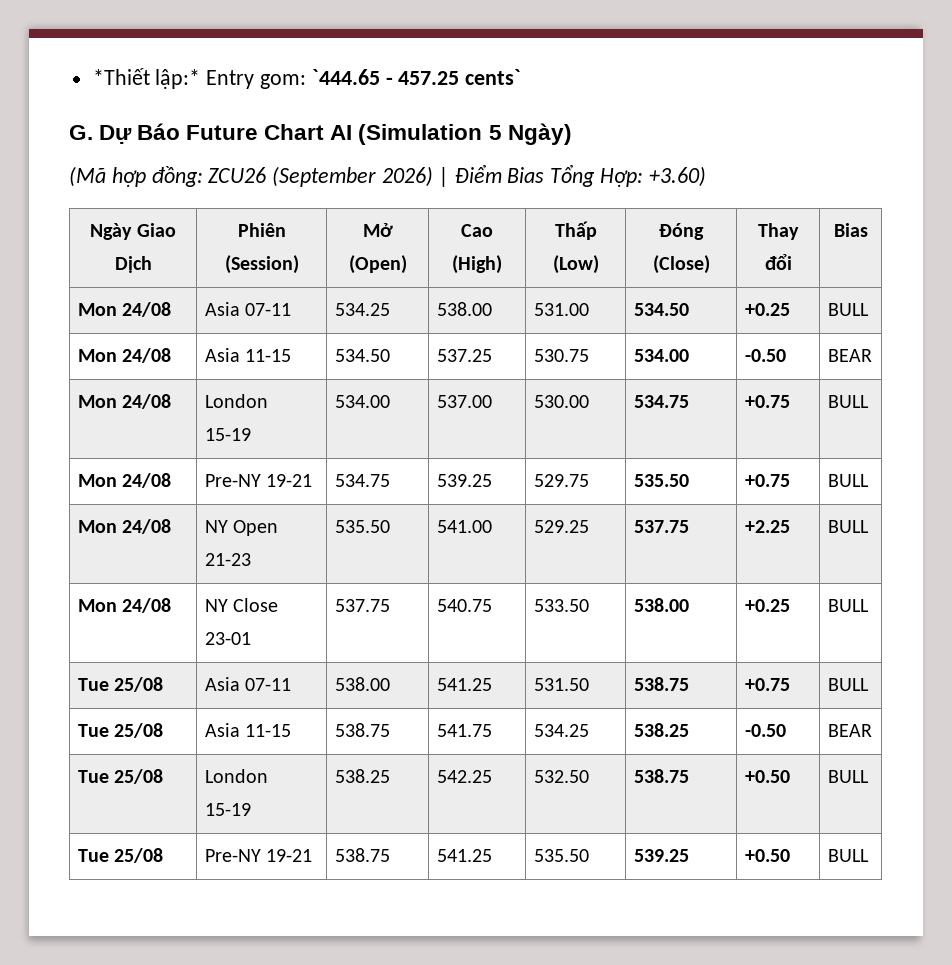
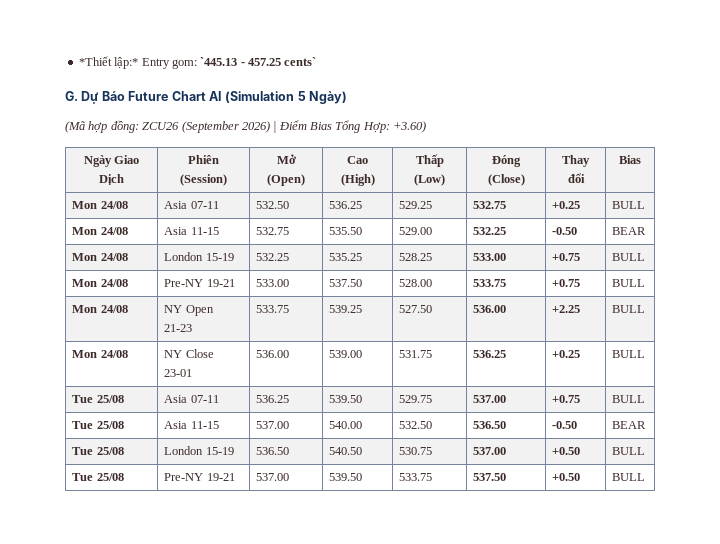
[311,69,380,85] `444.65 -> [200,57,238,66] `445.13
[334,303,390,316] [436,302,492,316] [533,303,589,316] [633,303,689,316] 534.25 | 538.00 | 531.00 | 534.50 -> [256,201,290,209] [329,201,363,209] [399,201,433,209] [473,201,507,209] 532.50 | 536.25 | 529.25 | 532.75
[334,349,390,362] [436,349,492,362] [533,349,589,362] [633,349,689,362] 534.50 | 537.25 | 530.75 | 534.00 -> [256,227,290,235] [329,227,363,235] [399,227,433,235] [473,227,507,235] 532.75 | 535.50 | 529.00 | 532.25
[334,395,390,408] [436,395,492,408] [533,395,589,408] [633,395,689,408] 534.00 | 537.00 | 530.00 | 534.75 -> [256,253,290,261] [329,253,363,261] [399,253,433,261] [473,253,507,261] 532.25 | 535.25 | 528.25 | 533.00
[334,474,390,487] [436,474,492,487] [533,474,589,487] [633,474,689,487] 534.75 | 539.25 | 529.75 | 535.50 -> [256,279,290,287] [329,279,363,287] [399,279,433,287] [473,279,507,287] 533.00 | 537.50 | 528.00 | 533.75
[334,520,390,533] [436,520,492,533] [533,520,589,533] [633,520,689,533] 535.50 | 541.00 | 529.25 | 537.75 -> [256,305,290,313] [329,305,363,313] [399,305,433,313] [473,305,507,313] 533.75 | 539.25 | 527.50 | 536.00
[334,599,390,612] [436,599,492,612] [533,599,589,612] [633,598,689,612] 537.75 | 540.75 | 533.50 | 538.00 -> [256,350,290,358] [329,350,363,358] [399,350,433,358] [473,350,507,358] 536.00 | 539.00 | 531.75 | 536.25
[334,677,390,691] [436,678,492,691] [533,678,589,691] [633,677,689,691] 538.00 | 541.25 | 531.50 | 538.75 -> [256,395,290,403] [329,395,363,403] [399,395,433,403] [473,395,507,403] 536.25 | 539.50 | 529.75 | 537.00
[334,723,390,737] [436,724,492,737] [533,724,589,737] [633,723,689,737] 538.75 | 541.75 | 534.25 | 538.25 -> [256,421,290,429] [329,421,363,429] [399,421,433,429] [473,421,507,429] 537.00 | 540.00 | 532.50 | 536.50
[334,769,390,783] [436,770,492,783] [533,770,589,783] [633,769,689,783] 538.25 | 542.25 | 532.50 | 538.75 -> [256,447,290,455] [329,447,363,455] [399,447,433,455] [473,447,507,455] 536.50 | 540.50 | 530.75 | 537.00
[334,848,390,862] [436,849,492,862] [533,849,589,862] [633,849,689,862] 538.75 | 541.25 | 535.50 | 539.25 -> [256,473,290,481] [329,473,363,481] [399,473,433,481] [473,473,507,481] 537.00 | 539.50 | 533.75 | 537.50

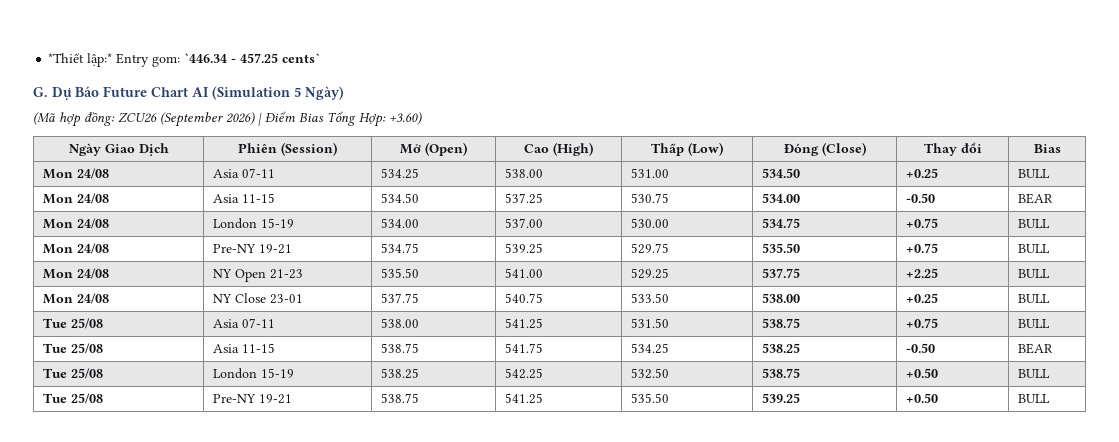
[200,57,238,66] `445.13 -> [184,53,228,63] `446.34
[256,201,290,209] [329,201,363,209] [399,201,433,209] [473,201,507,209] 532.50 | 536.25 | 529.25 | 532.75 -> [381,168,420,179] [505,168,544,178] [631,168,670,178] [762,168,801,178] 534.25 | 538.00 | 531.00 | 534.50
[256,227,290,235] [329,227,363,235] [399,227,433,235] [473,227,507,235] 532.75 | 535.50 | 529.00 | 532.25 -> [381,193,420,203] [505,193,544,204] [631,193,670,203] [762,193,801,203] 534.50 | 537.25 | 530.75 | 534.00
[256,253,290,261] [329,253,363,261] [399,253,433,261] [473,253,507,261] 532.25 | 535.25 | 528.25 | 533.00 -> [381,218,420,228] [505,218,544,228] [631,218,670,228] [762,218,801,228] 534.00 | 537.00 | 530.00 | 534.75
[256,279,290,287] [329,279,363,287] [399,279,433,287] [473,279,507,287] 533.00 | 537.50 | 528.00 | 533.75 -> [381,243,420,253] [505,243,544,254] [631,243,670,254] [762,243,801,253] 534.75 | 539.25 | 529.75 | 535.50
[256,305,290,313] [329,305,363,313] [399,305,433,313] [473,305,507,313] 533.75 | 539.25 | 527.50 | 536.00 -> [381,268,420,278] [505,268,544,278] [631,268,670,279] [762,268,801,278] 535.50 | 541.00 | 529.25 | 537.75
[256,350,290,358] [329,350,363,358] [399,350,433,358] [473,350,507,358] 536.00 | 539.00 | 531.75 | 536.25 -> [381,293,420,303] [505,293,544,303] [631,293,670,303] [762,293,801,303] 537.75 | 540.75 | 533.50 | 538.00
[256,395,290,403] [329,395,363,403] [399,395,433,403] [473,395,507,403] 536.25 | 539.50 | 529.75 | 537.00 -> [381,318,420,328] [505,318,544,329] [631,318,670,328] [762,318,801,328] 538.00 | 541.25 | 531.50 | 538.75
[256,421,290,429] [329,421,363,429] [399,421,433,429] [473,421,507,429] 537.00 | 540.00 | 532.50 | 536.50 -> [381,343,420,353] [505,343,544,353] [631,343,670,354] [762,343,801,353] 538.75 | 541.75 | 534.25 | 538.25
[256,447,290,455] [329,447,363,455] [399,447,433,455] [473,447,507,455] 536.50 | 540.50 | 530.75 | 537.00 -> [381,368,420,379] [505,368,544,379] [631,368,670,379] [762,368,801,378] 538.25 | 542.25 | 532.50 | 538.75
[256,473,290,481] [329,473,363,481] [399,473,433,481] [473,473,507,481] 537.00 | 539.50 | 533.75 | 537.50 -> [381,393,420,403] [505,393,544,404] [631,393,670,403] [762,393,801,403] 538.75 | 541.25 | 535.50 | 539.25

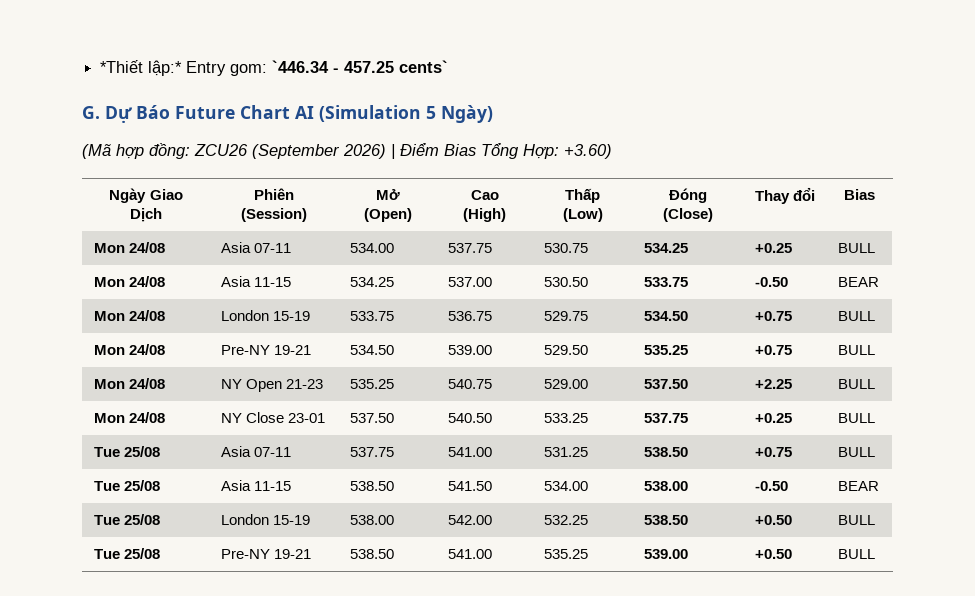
[381,168,420,179] [505,168,544,178] [631,168,670,178] [762,168,801,178] 534.25 | 538.00 | 531.00 | 534.50 -> [349,243,394,253] [447,243,492,253] [543,243,588,253] [643,243,688,253] 534.00 | 537.75 | 530.75 | 534.25
[381,193,420,203] [505,193,544,204] [631,193,670,203] [762,193,801,203] 534.50 | 537.25 | 530.75 | 534.00 -> [349,277,394,287] [447,277,492,287] [543,277,588,287] [643,277,688,287] 534.25 | 537.00 | 530.50 | 533.75
[381,218,420,228] [505,218,544,228] [631,218,670,228] [762,218,801,228] 534.00 | 537.00 | 530.00 | 534.75 -> [349,311,394,321] [447,311,492,321] [543,311,588,321] [643,311,688,321] 533.75 | 536.75 | 529.75 | 534.50
[381,243,420,253] [505,243,544,254] [631,243,670,254] [762,243,801,253] 534.75 | 539.25 | 529.75 | 535.50 -> [349,345,394,355] [447,345,492,355] [543,345,588,355] [643,345,688,355] 534.50 | 539.00 | 529.50 | 535.25
[381,268,420,278] [505,268,544,278] [631,268,670,279] [762,268,801,278] 535.50 | 541.00 | 529.25 | 537.75 -> [349,379,394,389] [447,379,492,389] [543,379,588,389] [643,379,688,389] 535.25 | 540.75 | 529.00 | 537.50
[381,293,420,303] [505,293,544,303] [631,293,670,303] [762,293,801,303] 537.75 | 540.75 | 533.50 | 538.00 -> [349,413,394,423] [447,413,492,423] [543,413,588,423] [643,413,688,423] 537.50 | 540.50 | 533.25 | 537.75
[381,318,420,328] [505,318,544,329] [631,318,670,328] [762,318,801,328] 538.00 | 541.25 | 531.50 | 538.75 -> [349,447,394,457] [447,447,492,457] [543,447,588,457] [643,447,688,457] 537.75 | 541.00 | 531.25 | 538.50
[381,343,420,353] [505,343,544,353] [631,343,670,354] [762,343,801,353] 538.75 | 541.75 | 534.25 | 538.25 -> [349,481,394,491] [447,481,492,491] [543,481,588,491] [643,481,688,491] 538.50 | 541.50 | 534.00 | 538.00
[381,368,420,379] [505,368,544,379] [631,368,670,379] [762,368,801,378] 538.25 | 542.25 | 532.50 | 538.75 -> [349,515,394,525] [447,515,492,525] [543,515,588,525] [643,515,688,525] 538.00 | 542.00 | 532.25 | 538.50
[381,393,420,403] [505,393,544,404] [631,393,670,403] [762,393,801,403] 538.75 | 541.25 | 535.50 | 539.25 -> [349,549,394,559] [447,549,492,559] [543,549,588,559] [643,549,688,559] 538.50 | 541.00 | 535.25 | 539.00

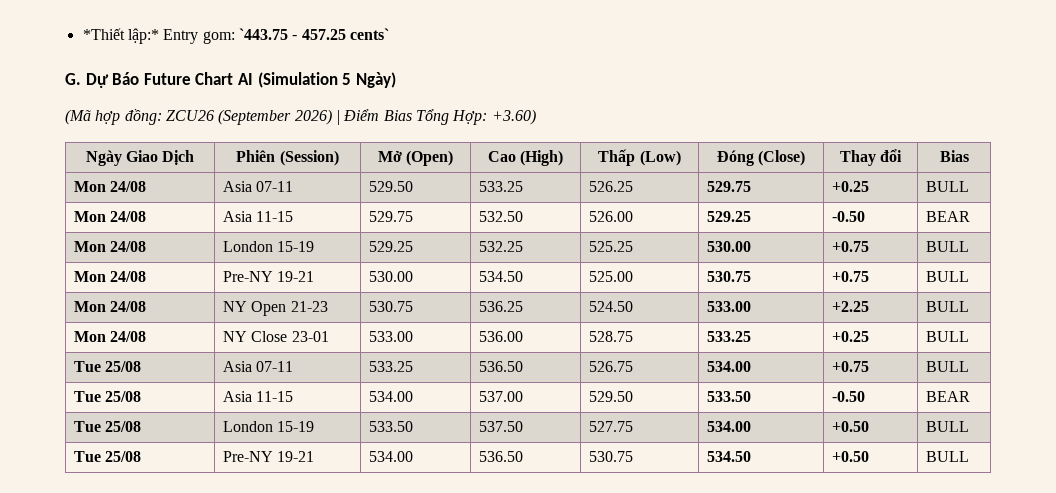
[272,60,330,73] `446.34 -> [238,28,288,40] `443.75
[349,243,394,253] [447,243,492,253] [543,243,588,253] [643,243,688,253] 534.00 | 537.75 | 530.75 | 534.25 -> [369,181,414,192] [479,181,524,192] [589,181,634,192] [707,181,752,192] 529.50 | 533.25 | 526.25 | 529.75
[349,277,394,287] [447,277,492,287] [543,277,588,287] [643,277,688,287] 534.25 | 537.00 | 530.50 | 533.75 -> [369,211,414,222] [479,211,524,222] [589,211,634,222] [707,211,752,222] 529.75 | 532.50 | 526.00 | 529.25
[349,311,394,321] [447,311,492,321] [543,311,588,321] [643,311,688,321] 533.75 | 536.75 | 529.75 | 534.50 -> [369,241,414,252] [479,241,524,252] [589,241,634,252] [707,241,752,252] 529.25 | 532.25 | 525.25 | 530.00
[349,345,394,355] [447,345,492,355] [543,345,588,355] [643,345,688,355] | 534.50 | 539.00 | 529.50 | 535.25 -> [369,271,414,282] [479,271,524,282] [589,271,634,282] [707,271,752,282] | 530.00 | 534.50 | 525.00 | 530.75
[349,379,394,389] [447,379,492,389] [543,379,588,389] [643,379,688,389] 535.25 | 540.75 | 529.00 | 537.50 -> [369,301,414,312] [479,301,524,312] [589,301,634,312] [707,301,752,312] 530.75 | 536.25 | 524.50 | 533.00
[349,413,394,423] [447,413,492,423] [543,413,588,423] [643,413,688,423] 537.50 | 540.50 | 533.25 | 537.75 -> [369,331,414,342] [479,331,524,342] [589,331,634,342] [707,331,752,342] 533.00 | 536.00 | 528.75 | 533.25
[349,447,394,457] [447,447,492,457] [543,447,588,457] [643,447,688,457] 537.75 | 541.00 | 531.25 | 538.50 -> [369,361,414,372] [479,361,524,372] [589,361,634,372] [707,361,752,372] 533.25 | 536.50 | 526.75 | 534.00
[349,481,394,491] [447,481,492,491] [543,481,588,491] [643,481,688,491] | 538.50 | 541.50 | 534.00 | 538.00 -> [369,391,414,402] [479,391,524,402] [589,391,634,402] [707,391,752,402] | 534.00 | 537.00 | 529.50 | 533.50
[349,515,394,525] [447,515,492,525] [543,515,588,525] [643,515,688,525] 538.00 | 542.00 | 532.25 | 538.50 -> [369,421,414,432] [479,421,524,432] [589,421,634,432] [707,421,752,432] 533.50 | 537.50 | 527.75 | 534.00
[349,549,394,559] [447,549,492,559] [543,549,588,559] [643,549,688,559] 538.50 | 541.00 | 535.25 | 539.00 -> [369,451,414,462] [479,451,524,462] [589,451,634,462] [707,451,752,462] 534.00 | 536.50 | 530.75 | 534.50

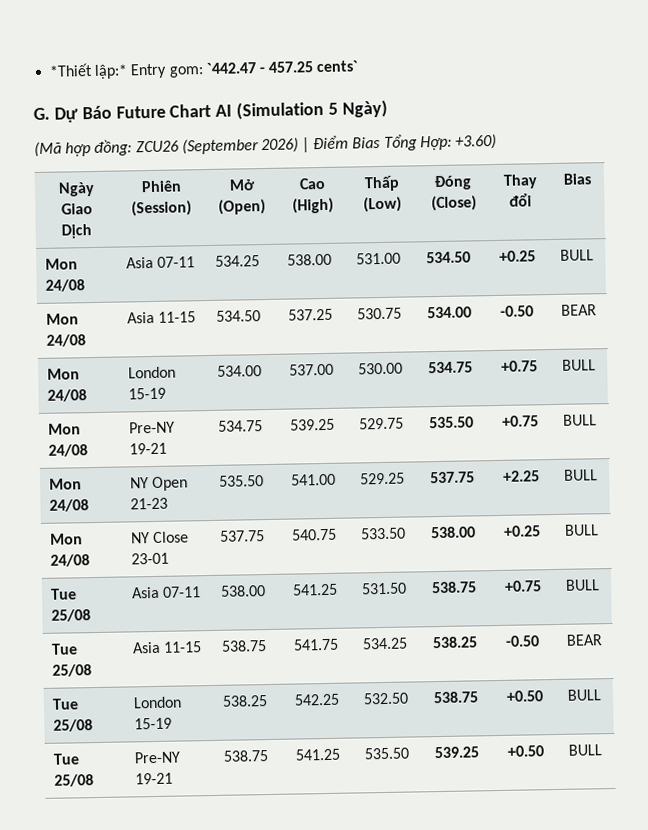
[238,28,288,40] `443.75 -> [205,62,257,75] `442.47
[369,181,414,192] [479,181,524,192] [589,181,634,192] [707,181,752,192] 529.50 | 533.25 | 526.25 | 529.75 -> [214,255,260,267] [286,253,332,266] [355,252,401,265] [425,251,471,264] 534.25 | 538.00 | 531.00 | 534.50
[369,211,414,222] [479,211,524,222] [589,211,634,222] [707,211,752,222] 529.75 | 532.50 | 526.00 | 529.25 -> [215,310,261,322] [287,308,333,321] [356,307,402,320] [426,306,472,319] 534.50 | 537.25 | 530.75 | 534.00
[369,241,414,252] [479,241,524,252] [589,241,634,252] [707,241,752,252] 529.25 | 532.25 | 525.25 | 530.00 -> [216,365,262,377] [288,363,334,376] [357,362,403,375] [427,361,473,374] 534.00 | 537.00 | 530.00 | 534.75
[369,271,414,282] [479,271,524,282] [589,271,634,282] [707,271,752,282] 530.00 | 534.50 | 525.00 | 530.75 -> [217,420,263,432] [289,418,335,431] [358,417,404,430] [428,416,474,429] 534.75 | 539.25 | 529.75 | 535.50
[369,301,414,312] [479,301,524,312] [589,301,634,312] [707,301,752,312] 530.75 | 536.25 | 524.50 | 533.00 -> [218,475,264,487] [290,473,336,486] [359,472,405,485] [429,471,475,484] 535.50 | 541.00 | 529.25 | 537.75
[369,331,414,342] [479,331,524,342] [589,331,634,342] [707,331,752,342] 533.00 | 536.00 | 528.75 | 533.25 -> [219,530,265,542] [290,528,337,541] [359,527,406,540] [429,526,476,539] 537.75 | 540.75 | 533.50 | 538.00
[369,361,414,372] [479,361,524,372] [589,361,634,372] [707,361,752,372] 533.25 | 536.50 | 526.75 | 534.00 -> [219,585,266,597] [291,583,338,596] [360,582,407,595] [430,581,477,594] 538.00 | 541.25 | 531.50 | 538.75
[369,391,414,402] [479,391,524,402] [589,391,634,402] [707,391,752,402] 534.00 | 537.00 | 529.50 | 533.50 -> [220,640,267,652] [292,638,339,651] [361,637,408,650] [431,636,478,649] 538.75 | 541.75 | 534.25 | 538.25
[369,421,414,432] [479,421,524,432] [589,421,634,432] [707,421,752,432] 533.50 | 537.50 | 527.75 | 534.00 -> [221,695,268,707] [293,693,340,706] [362,692,409,705] [432,691,479,704] 538.25 | 542.25 | 532.50 | 538.75
[369,451,414,462] [479,451,524,462] [589,451,634,462] [707,451,752,462] 534.00 | 536.50 | 530.75 | 534.50 -> [222,750,269,762] [294,748,341,761] [363,747,410,760] [433,746,479,759] 538.75 | 541.25 | 535.50 | 539.25

